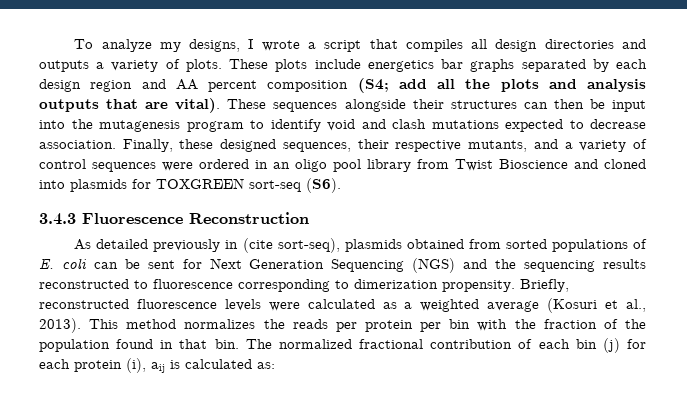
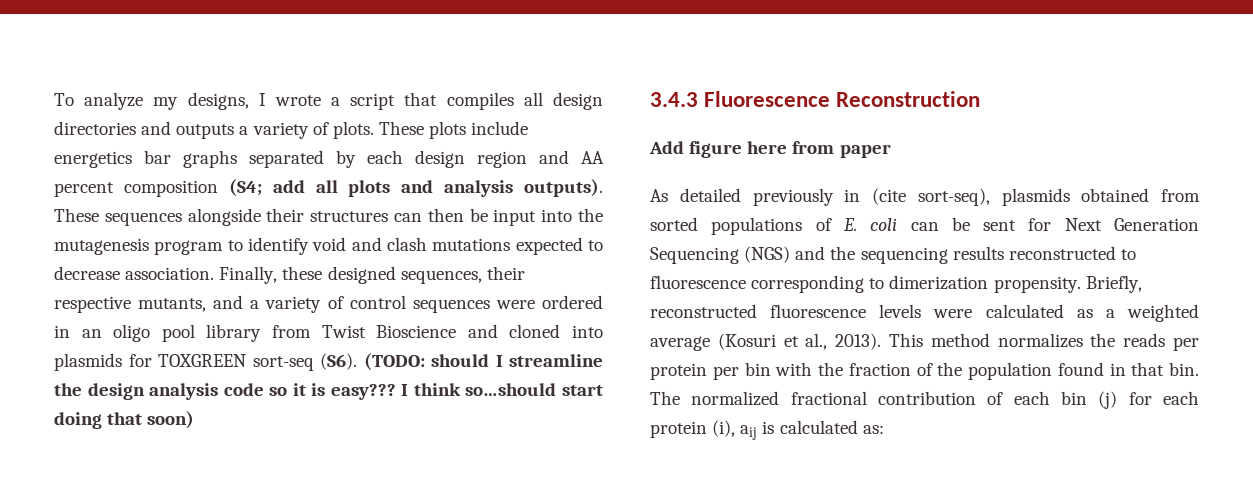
[465,79,491,89] the -> (338, 186) none
[39,98,221,113] outputs that are vital). -> [524,179,603,197] outputs).
[39,212,309,225] // 3.4.3 Fluorescence Reconstruction -> [363,353,603,371] [54,383,604,400] [54,411,195,429] [650,91,981,107] [649,141,891,158] (TODO: should I streamline the design analysis code so it is easy??? I think so…should start doing that soon) // 3.4.3 Fluorescence Reconstruction // Add figure here from paper

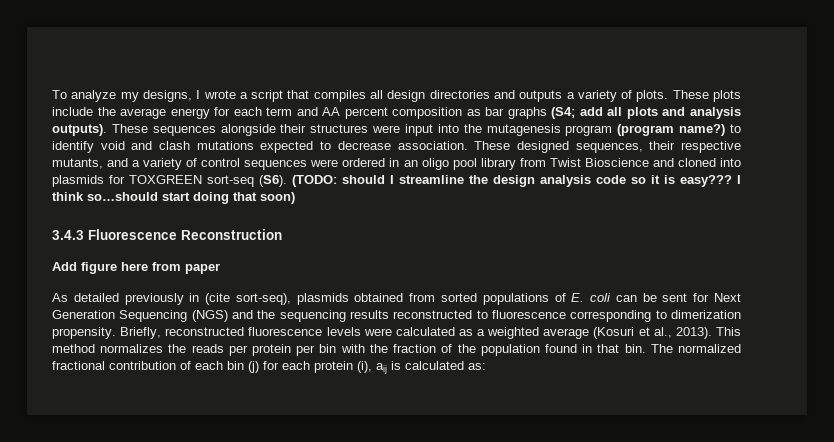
[54,150,527,168] energetics bar graphs separated by each design region -> [97,107,293,119] the average energy for each term
(218, 188) none -> [466,107,547,119] as bar graphs
[394,208,488,222] can then be -> [372,125,401,133] were
(224, 247) none -> [617,124,726,136] (program name?)
[219,266,323,284] Finally, these -> [474,141,511,150] These

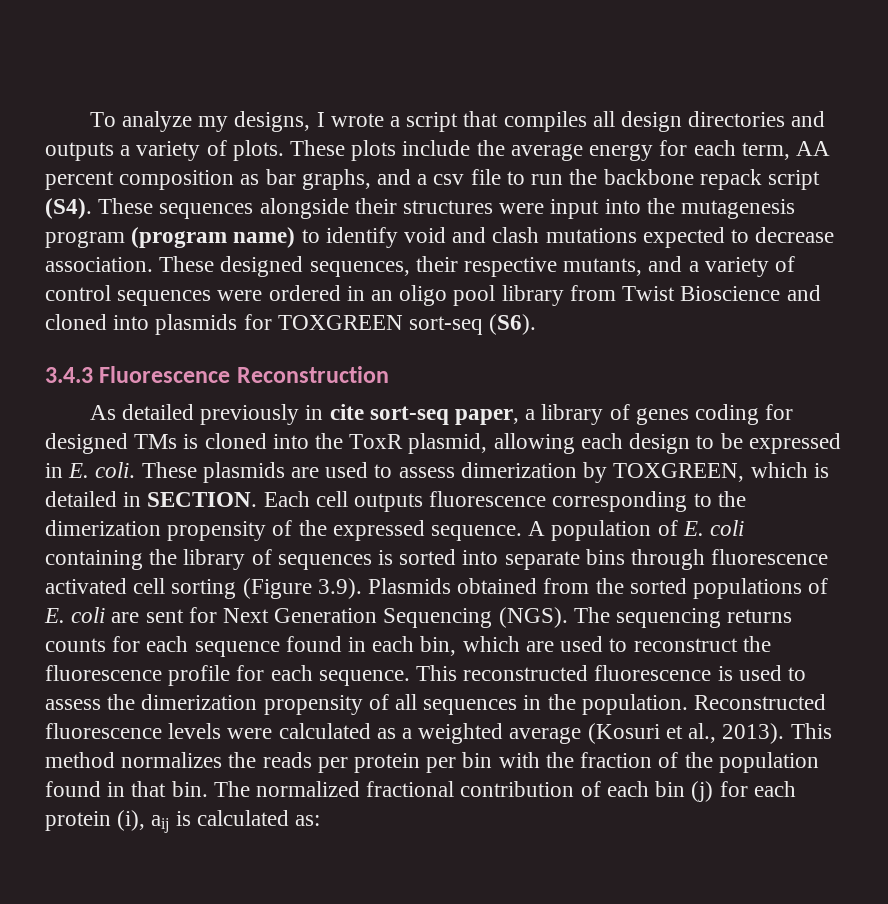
[266,107,318,116] term and -> [741,142,790,160] term,
[507,107,741,119] [52,124,107,136] graphs (S4; add all plots and analysis outputs). -> [301,169,820,190] [45,198,92,219] graphs, and a csv file to run the backbone repack script (S4).
[679,124,726,136] name?) -> [233,227,296,248] name)
[292,175,741,187] [52,192,295,204] [52,229,282,240] [52,262,220,274] [52,293,349,305] (TODO: should I streamline the design analysis code so it is easy??? I think so…should start doing that soon) // 3.4.3 Fluorescence Reconstruction // Add figure here from paper // As detailed previously in (cite sort-seq), plasmids -> [45,366,389,383] [89,404,794,425] [45,433,841,454] [45,462,829,483] [45,491,746,512] [45,520,745,541] [45,549,829,570] [45,578,452,599] // 3.4.3 Fluorescence Reconstruction // As detailed previously in cite sort-seq paper, a library of genes coding for designed TMs is cloned into the ToxR plasmid, allowing each design to be expressed in E. coli. These plasmids are used to assess dimerization by TOXGREEN, which is detailed in SECTION. Each cell outputs fluorescence corresponding to the dimerization propensity of the expressed sequence. A population of E. coli containing the library of sequences is sorted into separate bins through fluorescence activated cell sorting (Figure 3.9). Plasmids
(436, 297) none -> [595,578,624,594] the
[615,293,657,302] can be -> [111,612,140,623] are
[191,310,742,322] [52,327,245,339] (NGS) and the sequencing results reconstructed to fluorescence corresponding to dimerization propensity. Briefly, reconstructed -> [498,607,793,628] [45,636,771,657] [45,665,807,686] [45,694,827,715] (NGS). The sequencing returns counts for each sequence found in each bin, which are used to reconstruct the fluorescence profile for each sequence. This reconstructed fluorescence is used to assess the dimerization propensity of all sequences in the population. Reconstructed

